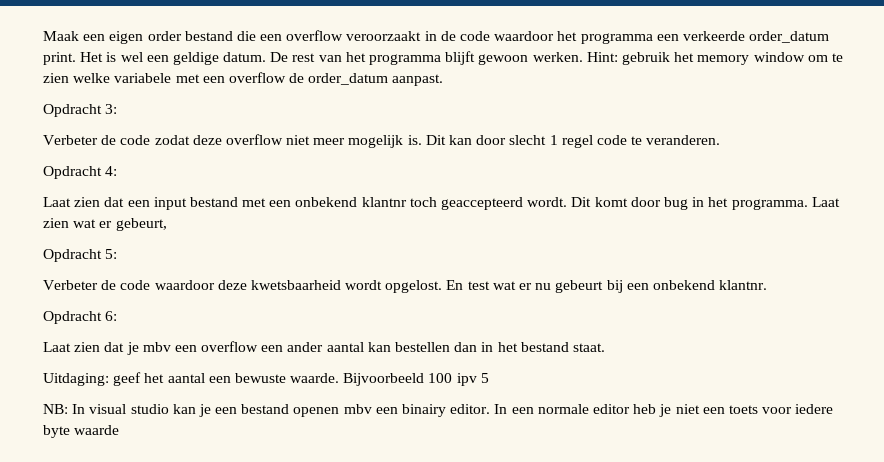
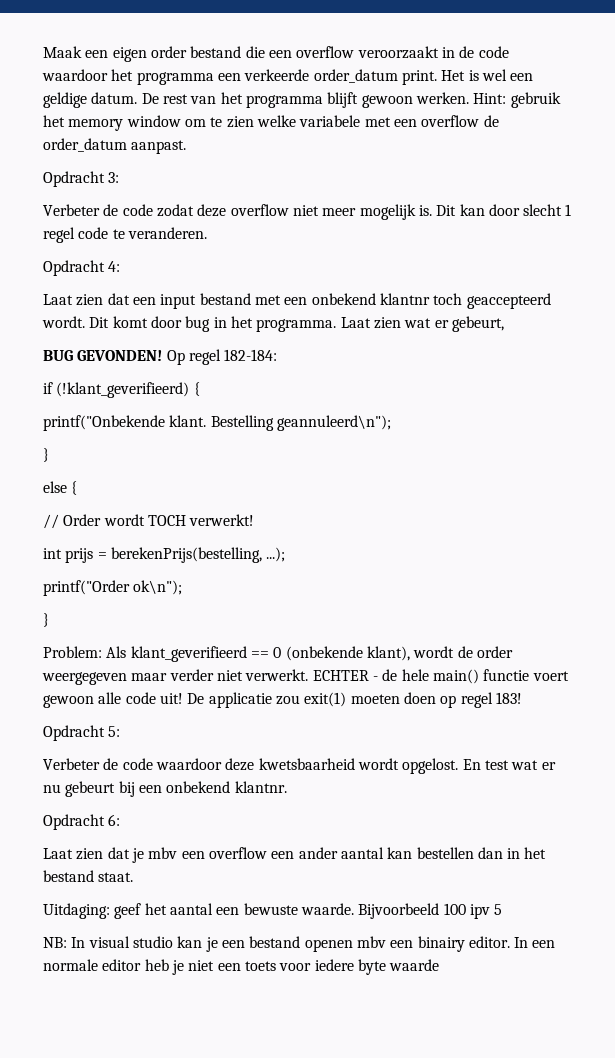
(167, 224) none -> [43,349,278,365] [43,382,200,398] [43,415,391,431] [43,448,49,462] [43,481,78,495] [43,514,255,529] [43,547,286,563] [43,580,183,596] [43,613,49,627] [43,646,513,662] [42,669,569,685] [43,692,522,708] // BUG GEVONDEN! Op regel 182-184: // if (!klant_geverifieerd) { // printf("Onbekende klant. Bestelling geannuleerd\n"); // } // else { // // Order wordt TOCH verwerkt! // int prijs = berekenPrijs(bestelling, ...); // printf("Order ok\n"); // } // Problem: Als klant_geverifieerd == 0 (onbekende klant), wordt de order weergegeven maar verder niet verwerkt. ECHTER - de hele main() functie voert gewoon alle code uit! De applicatie zou exit(1) moeten doen op regel 183!

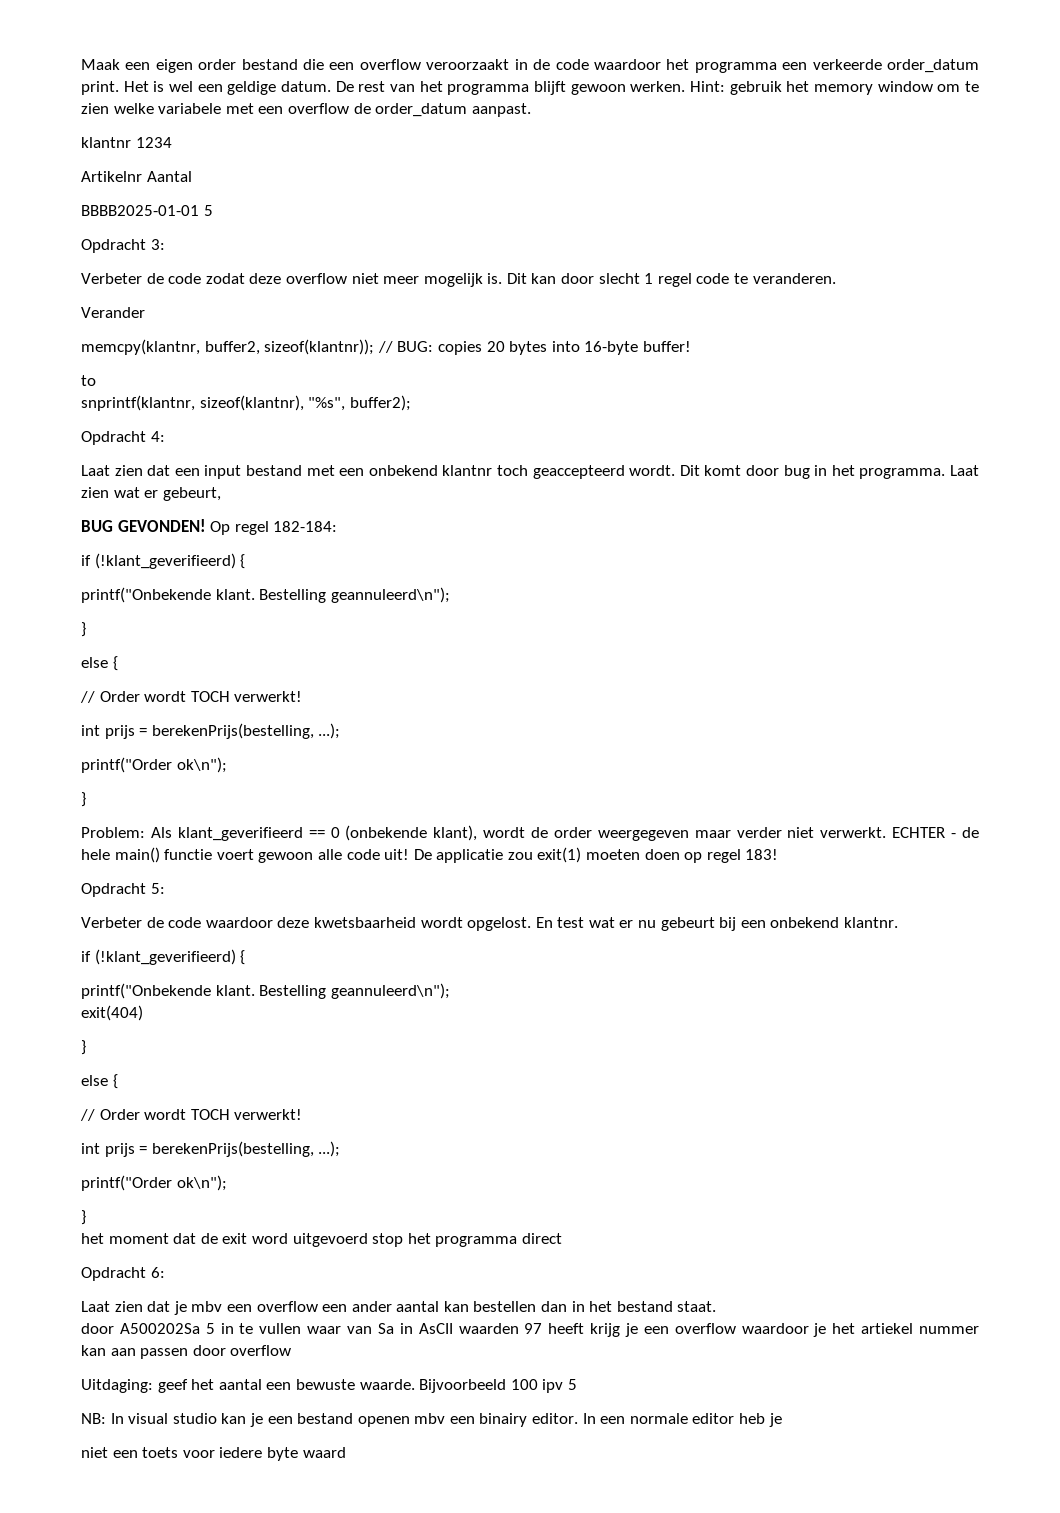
(187, 147) none -> [81,137,172,148] [81,171,192,182] [81,205,213,216] // klantnr 1234 // Artikelnr Aantal // BBBB2025-01-01 5
(207, 233) none -> [81,307,145,318] [81,339,691,355] [81,375,96,386] [81,395,411,411] // Verander // memcpy(klantnr, buffer2, sizeof(klantnr)); // BUG: copies 20 bytes into 16-byte buffer! // to // snprintf(klantnr, sizeof(klantnr), "%s", buffer2);
(287, 787) none -> [81,949,246,965] [81,983,450,999] [81,1005,143,1021] [81,1040,86,1055] [81,1074,118,1089] [80,1109,303,1121] [81,1141,341,1157] [81,1175,227,1191] [81,1210,86,1225] [81,1233,562,1247] // if (!klant_geverifieerd) { // printf("Onbekende klant. Bestelling geannuleerd\n"); // exit(404) // } // else { // // Order wordt TOCH verwerkt! // int prijs = berekenPrijs(bestelling, ...); // printf("Order ok\n"); // } // het moment dat de exit word uitgevoerd stop het programma direct
(134, 877) none -> [81,1323,980,1337] [81,1345,292,1359] // door A500202Sa 5 in te vullen waar van Sa in AsCII waarden 97 heeft krijg je een overflow waardoor je het artiekel nummer kan aan passen door overflow
(184, 967) none -> (782, 1420) //
[389,959,440,971] waarde -> [302,1447,346,1458] waard

